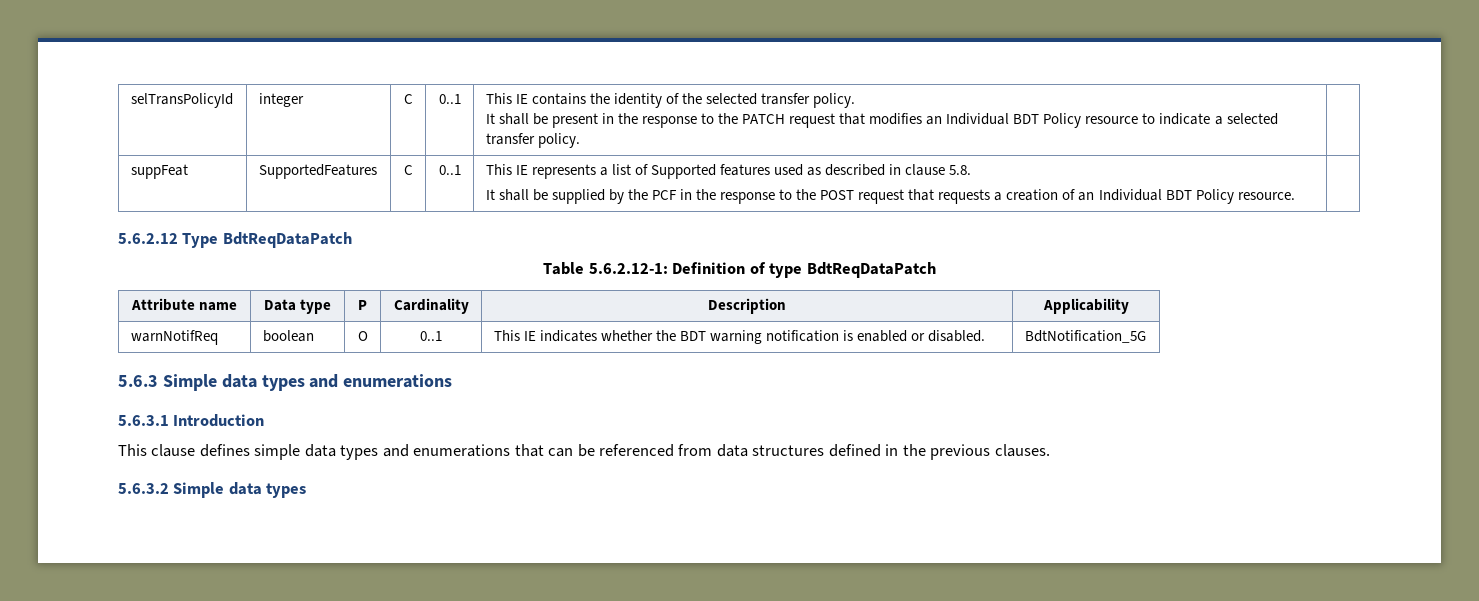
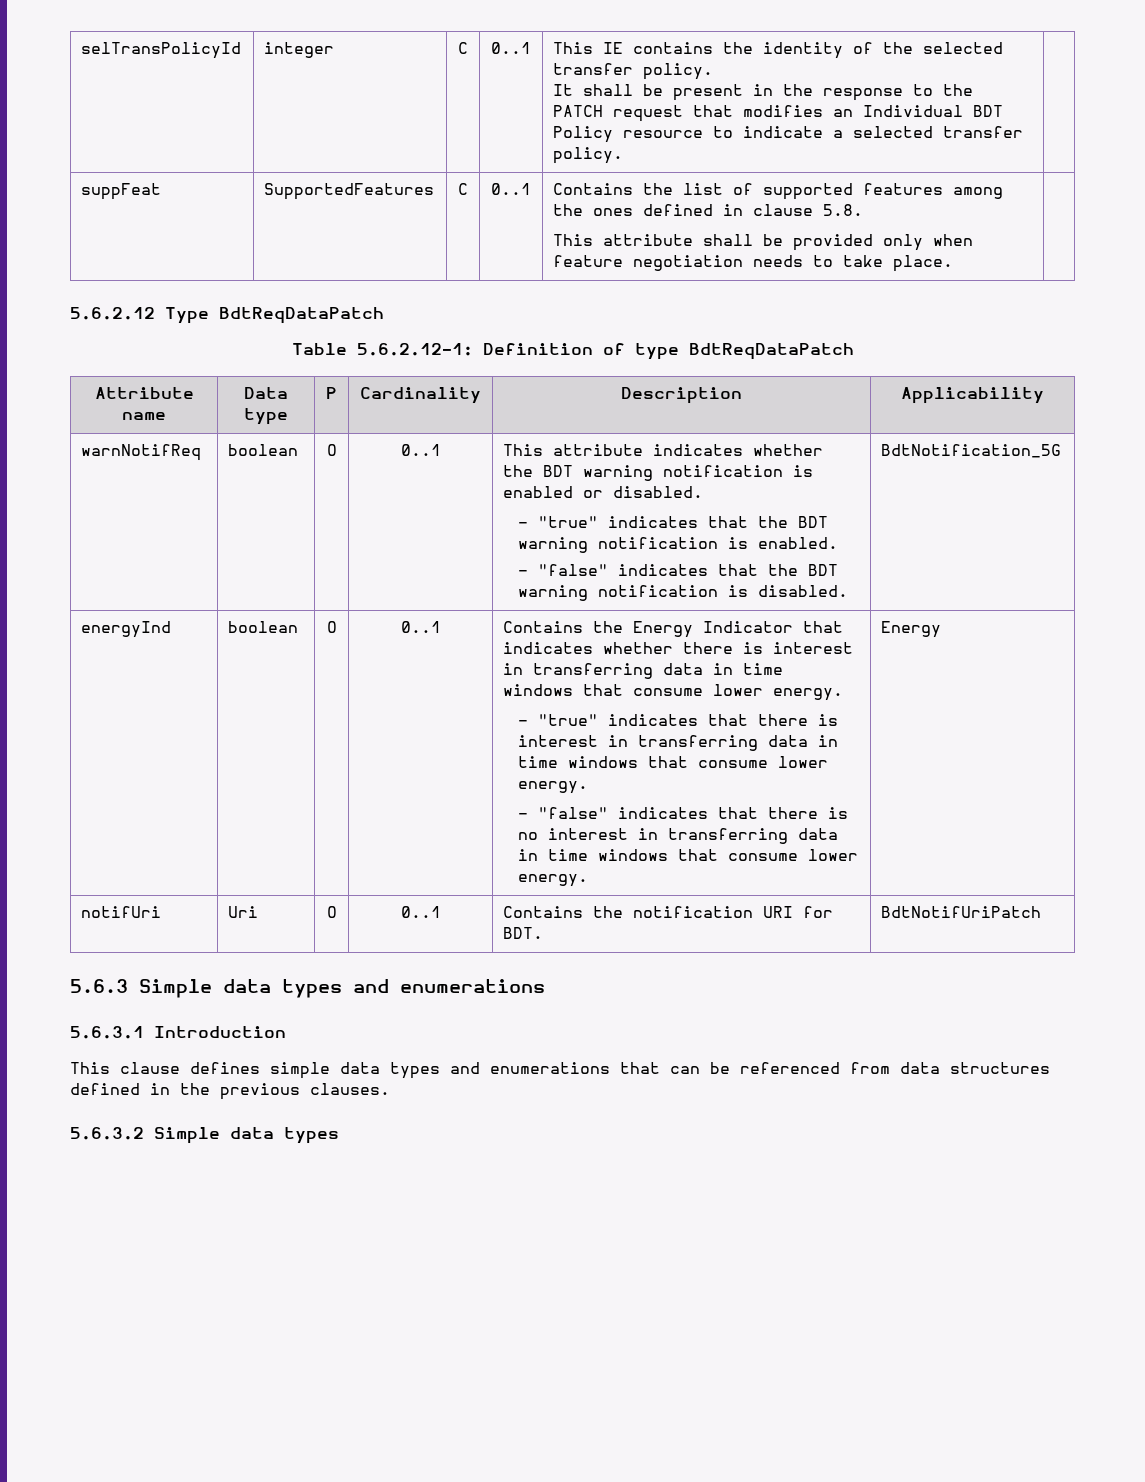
[485,164,972,179] [485,189,1295,204] This IE represents a list of Supported features used as described in clause 5.8. // It shall be supplied by the PCF in the response to the POST request that requests a creation of an Individual BDT Policy resource. -> [553,183,1004,200] [553,204,864,216] [553,234,974,251] [553,255,954,272] Contains the list of supported features among the ones defined in clause 5.8. // This attribute shall be provided only when feature negotiation needs to take place.
[523,331,536,341] IE -> [553,444,644,456] attribute
[1024,330,1146,343] | BdtNotification_5G -> [517,516,828,528] [517,537,838,553] [517,564,838,576] [517,585,848,601] [881,444,1062,458] [81,621,172,638] [228,621,299,633] [326,621,337,633] [400,621,441,633] [503,621,844,638] [503,642,854,654] [503,663,784,679] [503,684,844,701] [517,714,838,726] [517,735,838,751] [517,756,828,768] [517,781,588,794] [517,807,848,819] [517,828,838,844] [517,849,858,861] [517,874,588,887] [881,621,942,638] [81,906,162,918] [228,906,259,918] [326,906,337,918] [400,906,441,918] [503,906,834,918] [503,927,544,939] [881,906,1042,918] // - "true" indicates that the BDT warning notification is enabled. // - "false" indicates that the BDT warning notification is disabled. | BdtNotification_5G // energyInd | boolean | O | 0..1 | Contains the Energy Indicator that indicates whether there is interest in transferring data in time windows that consume lower energy. // - "true" indicates that there is interest in transferring data in time windows that consume lower energy. // - "false" indicates that there is no interest in transferring data in time windows that consume lower energy. | Energy // notifUri | Uri | O | 0..1 | Contains the notification URI for BDT. | BdtNotifUriPatch

